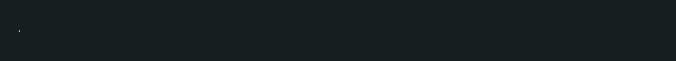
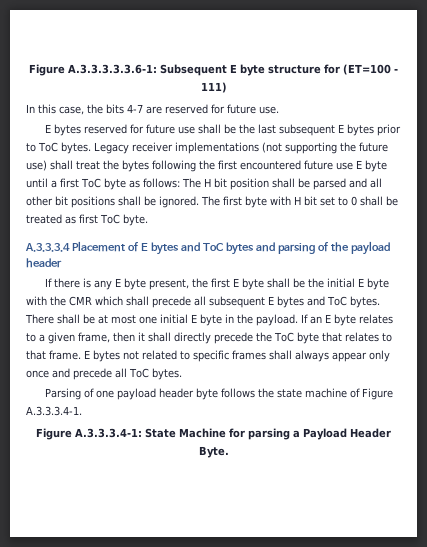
[18,30,21,32] . -> [29,64,398,76] [200,82,227,93] [26,104,279,115] [44,124,401,136] [26,142,388,154] [26,160,387,172] [26,178,382,190] [26,196,398,208] [26,214,148,226] [25,241,390,255] [26,258,62,268] [44,278,389,290] [26,296,380,308] [25,314,393,326] [26,332,392,344] [26,350,390,362] [26,368,182,380] [44,388,393,400] [26,406,82,416] [36,428,391,440] [198,446,229,458] Figure A.3.3.3.3.3.6-1: Subsequent E byte structure for (ET=100 - 111) // In this case, the bits 4-7 are reserved for future use. // E bytes reserved for future use shall be the last subsequent E bytes prior to ToC bytes. Legacy receiver implementations (not supporting the future use) shall treat the bytes following the first encountered future use E byte until a first ToC byte as follows: The H bit position shall be parsed and all other bit positions shall be ignored. The first byte with H bit set to 0 shall be treated as first ToC byte. // A.3.3.3.4 Placement of E bytes and ToC bytes and parsing of the payload header // If there is any E byte present, the first E byte shall be the initial E byte with the CMR which shall precede all subsequent E bytes and ToC bytes. There shall be at most one initial E byte in the payload. If an E byte relates to a given frame, then it shall directly precede the ToC byte that relates to that frame. E bytes not related to specific frames shall always appear only once and precede all ToC bytes. // Parsing of one payload header byte follows the state machine of Figure A.3.3.3.4-1. // Figure A.3.3.3.4-1: State Machine for parsing a Payload Header Byte.

